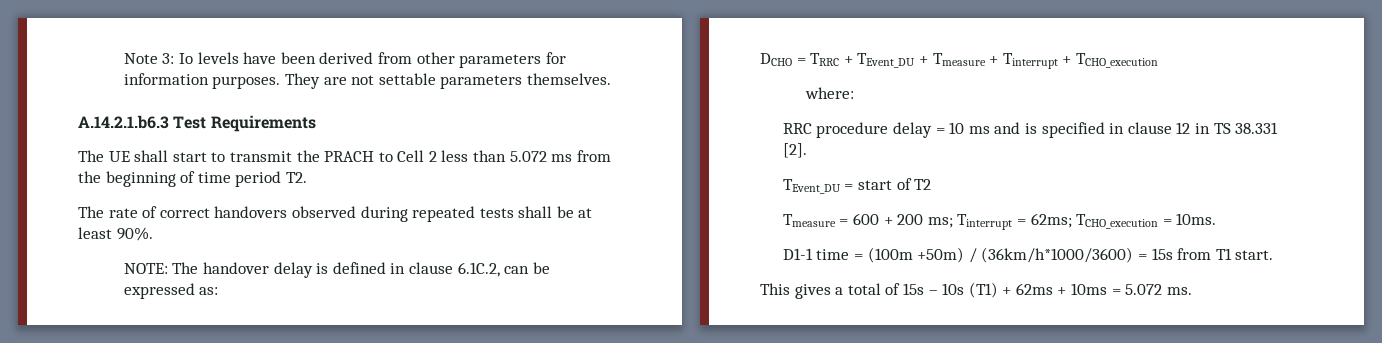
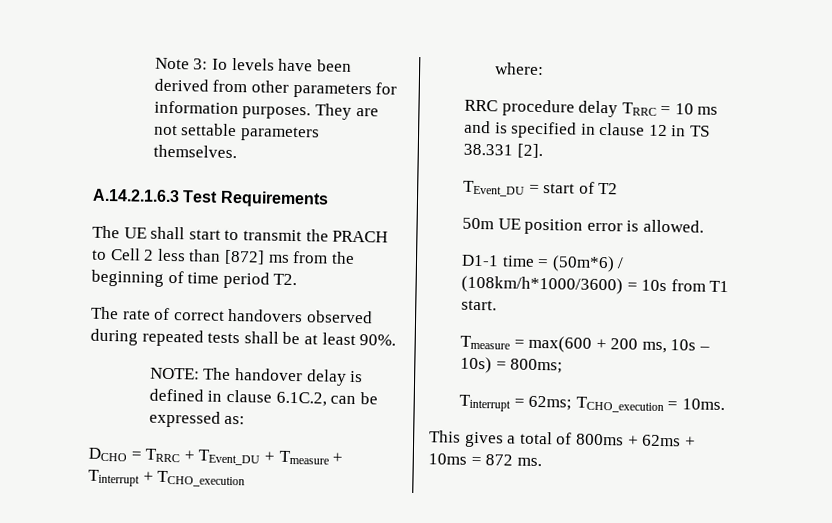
[78,115,169,129] A.14.2.1.b6.3 -> [92,188,180,203] A.14.2.1.6.3
[509,151,547,162] 5.072 -> [223,249,265,265] [872]
(933, 130) none -> [621,102,657,116] TRRC
(932, 184) none -> [461,217,704,235] [460,254,625,273] [460,275,730,295] [460,299,497,311] // 50m UE position error is allowed. // D1-1 time = (50m*6) / (108km/h*1000/3600) = 10s from T1 start.
[853,213,880,225] 600 -> [528,335,593,353] max(600
[927,217,953,228] ms; -> [641,339,711,354] [459,356,564,374] ms, 10s – 10s) = 800ms; //
[782,247,1274,263] // D1-1 time = (100m +50m) / (36km/h*1000/3600) = 15s from T1 start. -> (725, 404) none
[902,282,998,298] 15s – 10s (T1) -> [575,433,624,446] 800ms
[1125,284,1163,295] 5.072 -> [485,454,514,466] 872

